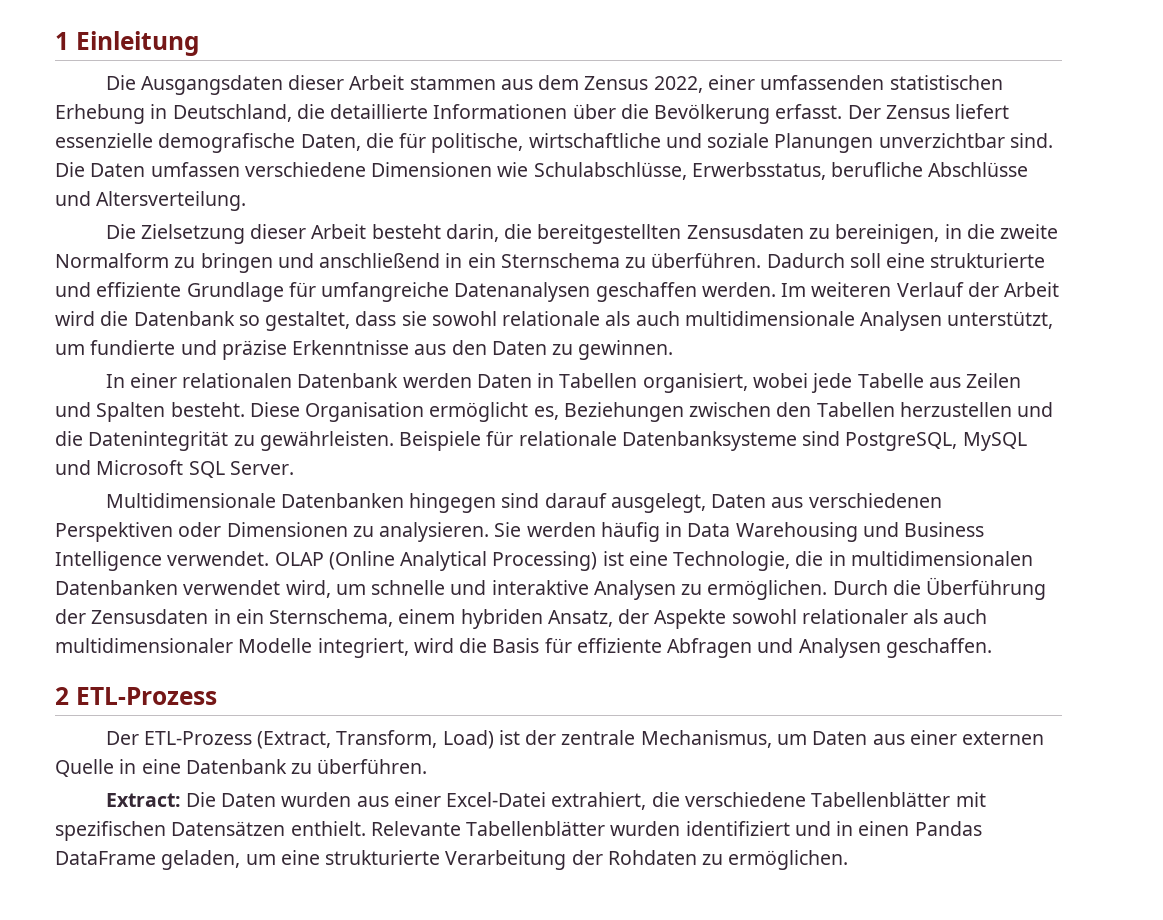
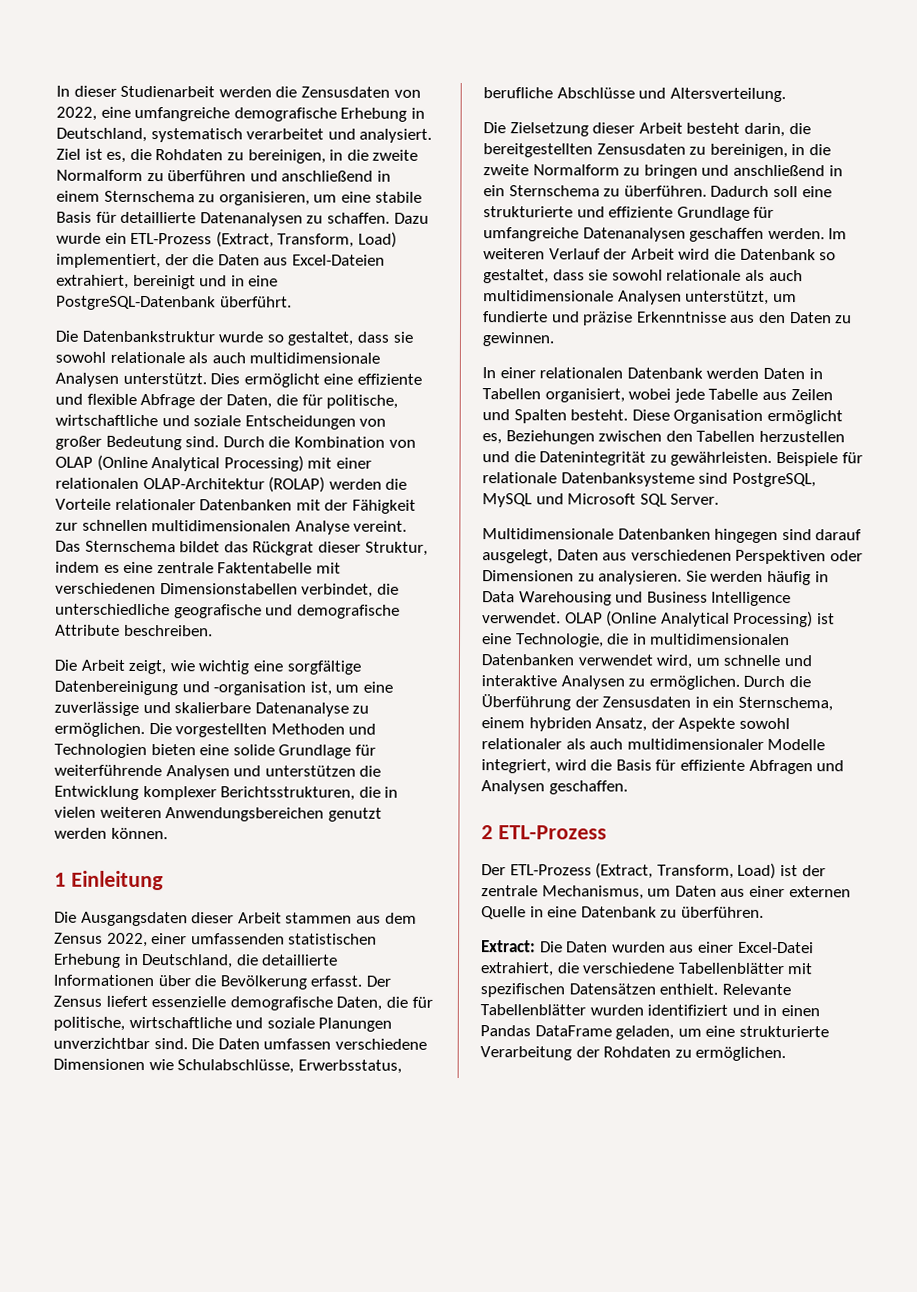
(55, 41) none -> [56,85,421,98] [56,106,425,122] [56,127,433,143] [56,148,419,164] [56,169,391,182] [56,190,422,206] [56,211,429,227] [56,231,397,248] [56,253,385,269] [56,274,279,290] [56,295,292,311] [55,330,413,346] [55,351,381,364] [55,372,422,388] [55,393,399,409] [55,414,387,430] [55,435,416,451] [55,454,372,472] [55,476,408,493] [55,498,416,514] [55,519,408,535] [55,540,428,556] [55,561,341,574] [55,582,399,598] [55,603,400,619] [55,624,213,637] [54,659,361,675] [54,680,393,696] [54,701,370,717] [54,722,377,738] [54,743,376,759] [54,764,382,780] [54,785,399,801] [54,806,382,822] [54,827,168,840] In dieser Studienarbeit werden die Zensusdaten von 2022, eine umfangreiche demografische Erhebung in Deutschland, systematisch verarbeitet und analysiert. Ziel ist es, die Rohdaten zu bereinigen, in die zweite Normalform zu überführen und anschließend in einem Sternschema zu organisieren, um eine stabile Basis für detaillierte Datenanalysen zu schaffen. Dazu wurde ein ETL-Prozess (Extract, Transform, Load) implementiert, der die Daten aus Excel-Dateien extrahiert, bereinigt und in eine PostgreSQL-Datenbank überführt. // Die Datenbankstruktur wurde so gestaltet, dass sie sowohl relationale als auch multidimensionale Analysen unterstützt. Dies ermöglicht eine effiziente und flexible Abfrage der Daten, die für politische, wirtschaftliche und soziale Entscheidungen von großer Bedeutung sind. Durch die Kombination von OLAP (Online Analytical Processing) mit einer relationalen OLAP-Architektur (ROLAP) werden die Vorteile relationaler Datenbanken mit der Fähigkeit zur schnellen multidimensionalen Analyse vereint. Das Sternschema bildet das Rückgrat dieser Struktur, indem es eine zentrale Faktentabelle mit verschiedenen Dimensionstabellen verbindet, die unterschiedliche geografische und demografische Attribute beschreiben. // Die Arbeit zeigt, wie wichtig eine sorgfältige Datenbereinigung und -organisation ist, um eine zuverlässige und skalierbare Datenanalyse zu ermöglichen. Die vorgestellten Methoden und Technologien bieten eine solide Grundlage für weiterführende Analysen und unterstützen die Entwicklung komplexer Berichtsstrukturen, die in vielen weiteren Anwendungsbereichen genutzt werden können. //

